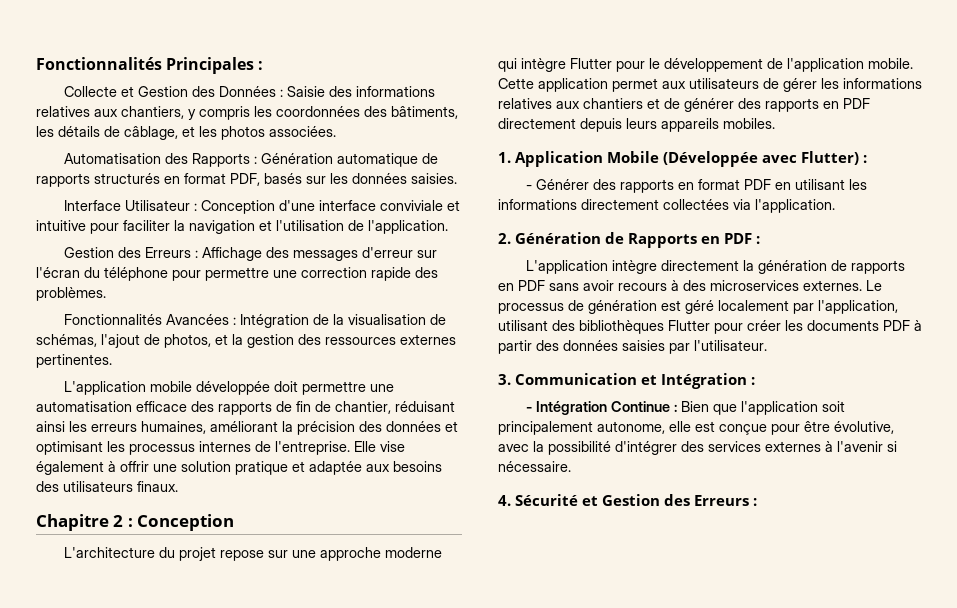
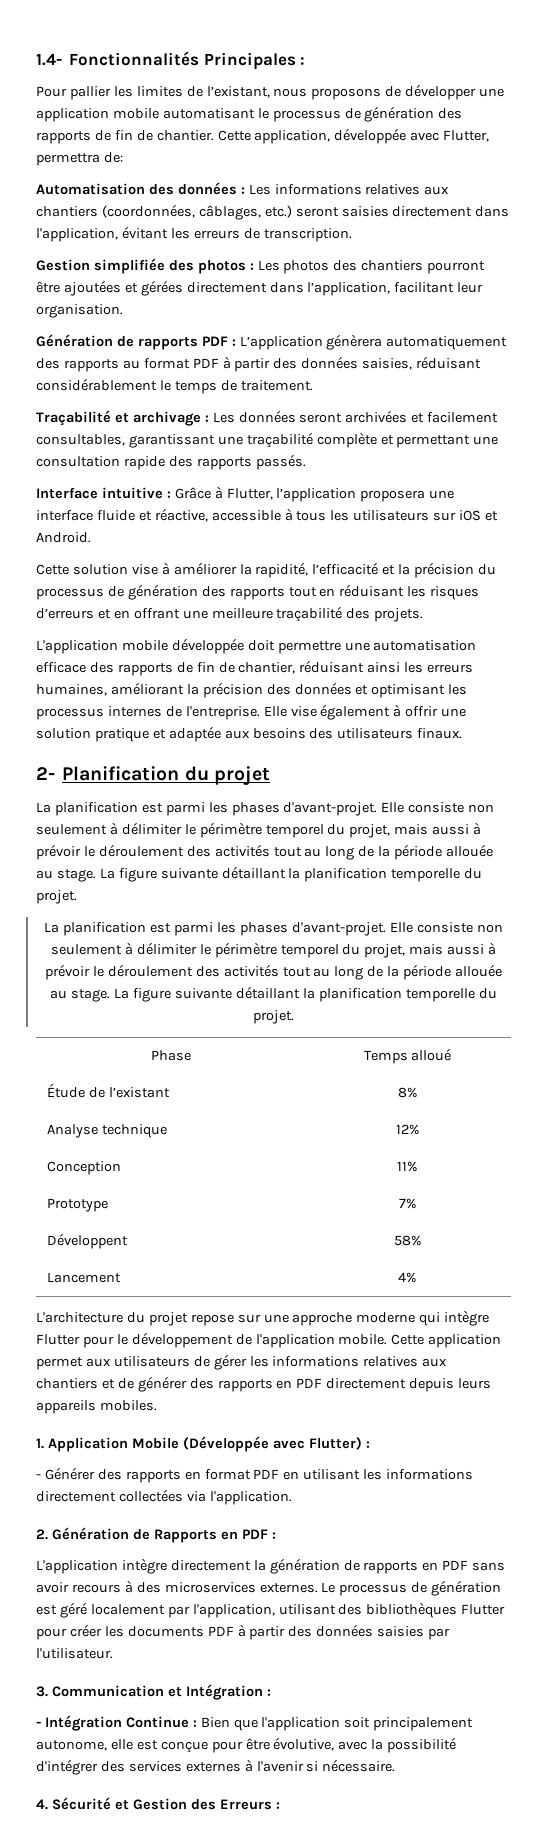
(36, 63) none -> [36,53,62,66] 1.4-
[63,86,435,97] [36,106,458,120] [36,126,336,140] [63,153,438,167] [36,173,457,187] [63,200,460,214] [36,220,448,234] [63,247,437,261] [36,267,438,281] [36,287,106,301] [63,314,446,328] [36,334,456,348] [36,354,112,368] Collecte et Gestion des Données : Saisie des informations relatives aux chantiers, y compris les coordonnées des bâtiments, les détails de câblage, et les photos associées. // Automatisation des Rapports : Génération automatique de rapports structurés en format PDF, basés sur les données saisies. // Interface Utilisateur : Conception d'une interface conviviale et intuitive pour faciliter la navigation et l'utilisation de l'application. // Gestion des Erreurs : Affichage des messages d'erreur sur l'écran du téléphone pour permettre une correction rapide des problèmes. // Fonctionnalités Avancées : Intégration de la visualisation de schémas, l'ajout de photos, et la gestion des ressources externes pertinentes. -> [36,84,505,100] [36,106,463,122] [36,128,490,144] [36,152,123,166] [36,182,450,195] [36,204,510,220] [36,226,352,242] [36,258,486,274] [36,280,484,296] [36,304,123,318] [36,334,508,350] [36,356,482,372] [36,378,313,394] [36,410,499,426] [36,432,499,448] [36,454,306,470] [36,486,455,502] [36,508,499,522] [36,532,91,543] [36,562,497,578] [36,584,480,600] [36,606,424,622] Pour pallier les limites de l’existant, nous proposons de développer une application mobile automatisant le processus de génération des rapports de fin de chantier. Cette application, développée avec Flutter, permettra de: // Automatisation des données : Les informations relatives aux chantiers (coordonnées, câblages, etc.) seront saisies directement dans l'application, évitant les erreurs de transcription. // Gestion simplifiée des photos : Les photos des chantiers pourront être ajoutées et gérées directement dans l’application, facilitant leur organisation. // Génération de rapports PDF : L’application génèrera automatiquement des rapports au format PDF à partir des données saisies, réduisant considérablement le temps de traitement. // Traçabilité et archivage : Les données seront archivées et facilement consultables, garantissant une traçabilité complète et permettant une consultation rapide des rapports passés. // Interface intuitive : Grâce à Flutter, l’application proposera une interface fluide et réactive, accessible à tous les utilisateurs sur iOS et Android. // Cette solution vise à améliorer la rapidité, l’efficacité et la précision du processus de génération des rapports tout en réduisant les risques d’erreurs et en offrant une meilleure traçabilité des projets.
[36,514,235,531] Chapitre 2 : Conception -> [36,766,270,785] [36,802,495,816] [36,822,482,838] [36,844,494,860] [36,866,483,882] [36,890,77,904] [44,922,503,936] [50,942,497,958] [44,964,503,980] [50,986,497,1002] [253,1010,294,1024] [150,1050,191,1061] [363,1048,452,1064] [47,1083,171,1098] [397,1087,418,1098] [47,1124,168,1138] [395,1124,420,1135] [47,1161,122,1175] [397,1161,418,1172] [47,1198,109,1212] [398,1198,417,1209] [47,1233,129,1249] [393,1235,422,1246] [47,1272,122,1283] [398,1272,417,1283] 2- Planification du projet // La planification est parmi les phases d'avant-projet. Elle consiste non seulement à délimiter le périmètre temporel du projet, mais aussi à prévoir le déroulement des activités tout au long de la période allouée au stage. La figure suivante détaillant la planification temporelle du projet. // La planification est parmi les phases d'avant-projet. Elle consiste non seulement à délimiter le périmètre temporel du projet, mais aussi à prévoir le déroulement des activités tout au long de la période allouée au stage. La figure suivante détaillant la planification temporelle du projet. // Phase | Temps alloué // Étude de l’existant | 8% // Analyse technique | 12% // Conception | 11% // Prototype | 7% // Développent | 58% // Lancement | 4%

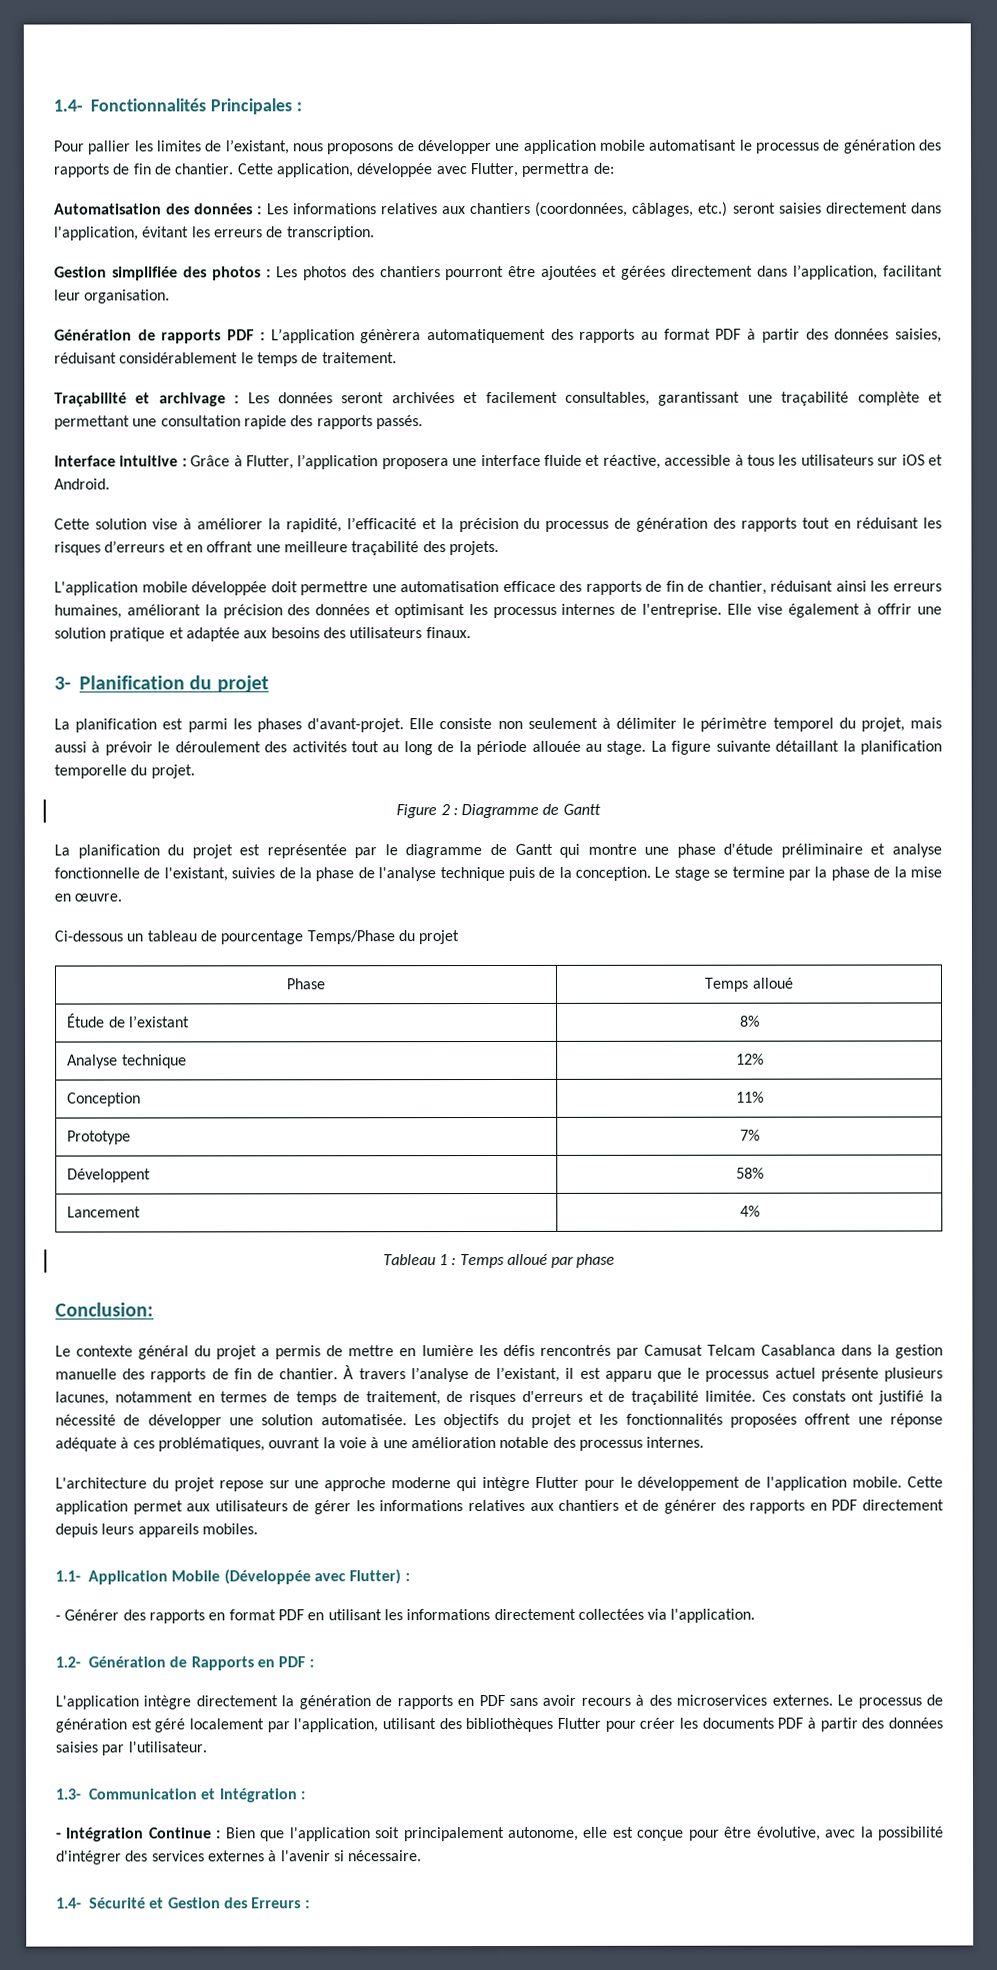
[36,767,55,780] 2- -> [54,676,71,690] 3-
[44,922,503,936] [50,942,497,958] [44,964,503,980] [50,986,497,1002] [253,1010,294,1024] La planification est parmi les phases d'avant-projet. Elle consiste non seulement à délimiter le périmètre temporel du projet, mais aussi à prévoir le déroulement des activités tout au long de la période allouée au stage. La figure suivante détaillant la planification temporelle du projet. -> [396,803,601,819] [54,843,942,859] [54,866,943,882] [54,893,123,902] [54,930,460,945] Figure 2 : Diagramme de Gantt // La planification du projet est représentée par le diagramme de Gantt qui montre une phase d'étude préliminaire et analyse fonctionnelle de l'existant, suivies de la phase de l'analyse technique puis de la conception. Le stage se termine par la phase de la mise en œuvre. // Ci-dessous un tableau de pourcentage Temps/Phase du projet
(417, 1277) none -> [382,1253,616,1269] [55,1302,154,1317] [55,1344,943,1360] [55,1365,944,1383] [55,1390,943,1406] [55,1413,943,1429] [55,1436,705,1452] // Tableau 1 : Temps alloué par phase // Conclusion: // Le contexte général du projet a permis de mettre en lumière les défis rencontrés par Camusat Telcam Casablanca dans la gestion manuelle des rapports de fin de chantier. À travers l’analyse de l’existant, il est apparu que le processus actuel présente plusieurs lacunes, notamment en termes de temps de traitement, de risques d'erreurs et de traçabilité limitée. Ces constats ont justifié la nécessité de développer une solution automatisée. Les objectifs du projet et les fonctionnalités proposées offrent une réponse adéquate à ces problématiques, ouvrant la voie à une amélioration notable des processus internes.
[36,1438,44,1449] 1. -> [55,1570,81,1582] 1.1-
[36,1529,48,1540] 2. -> [55,1656,81,1668] 1.2-
[36,1686,48,1697] 3. -> [55,1788,81,1800] 1.3-
[36,1799,48,1810] 4. -> [56,1897,82,1909] 1.4-

